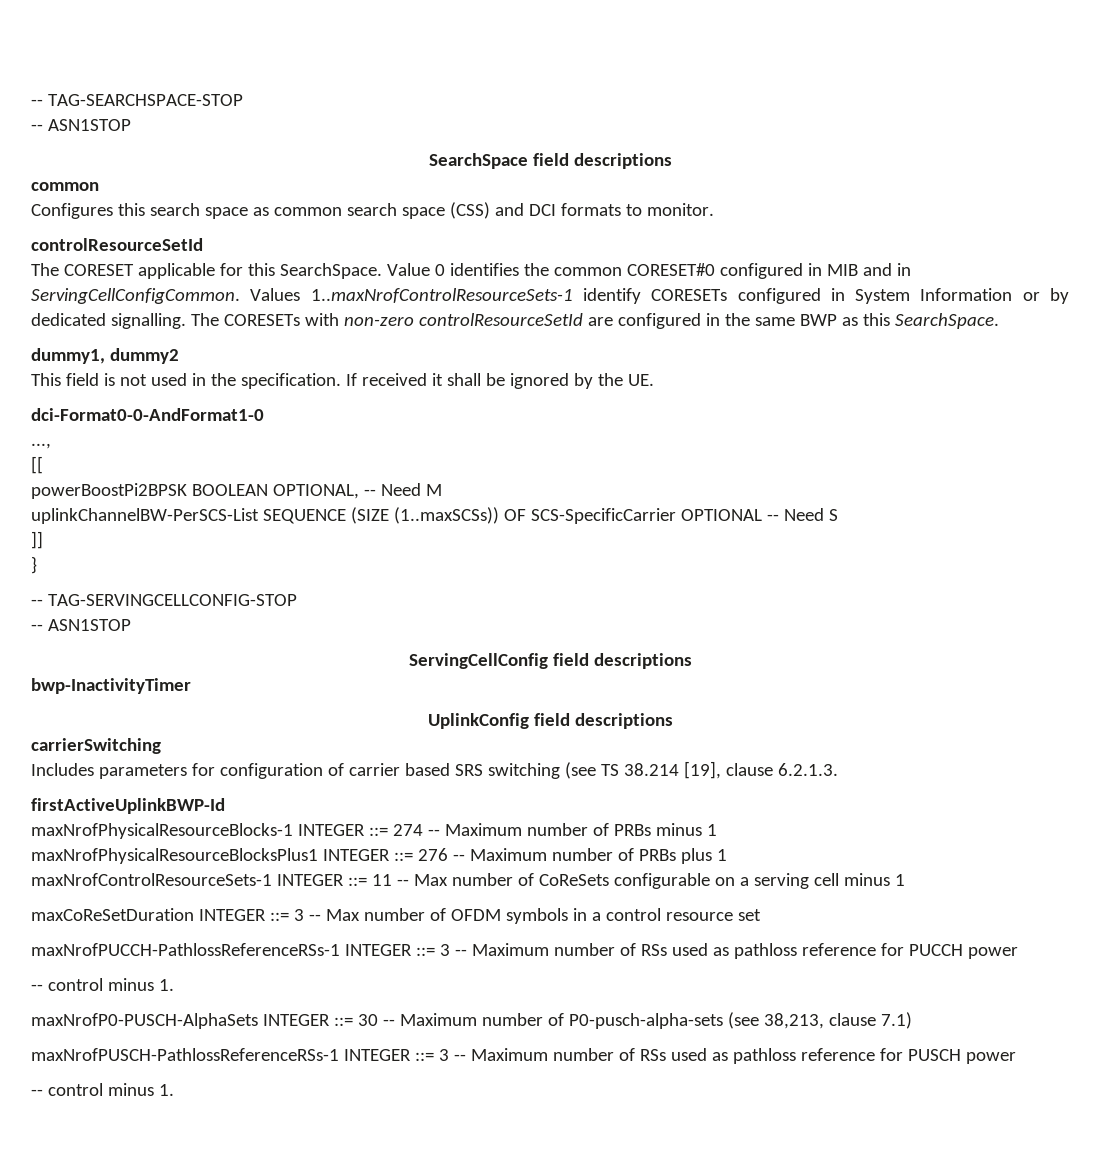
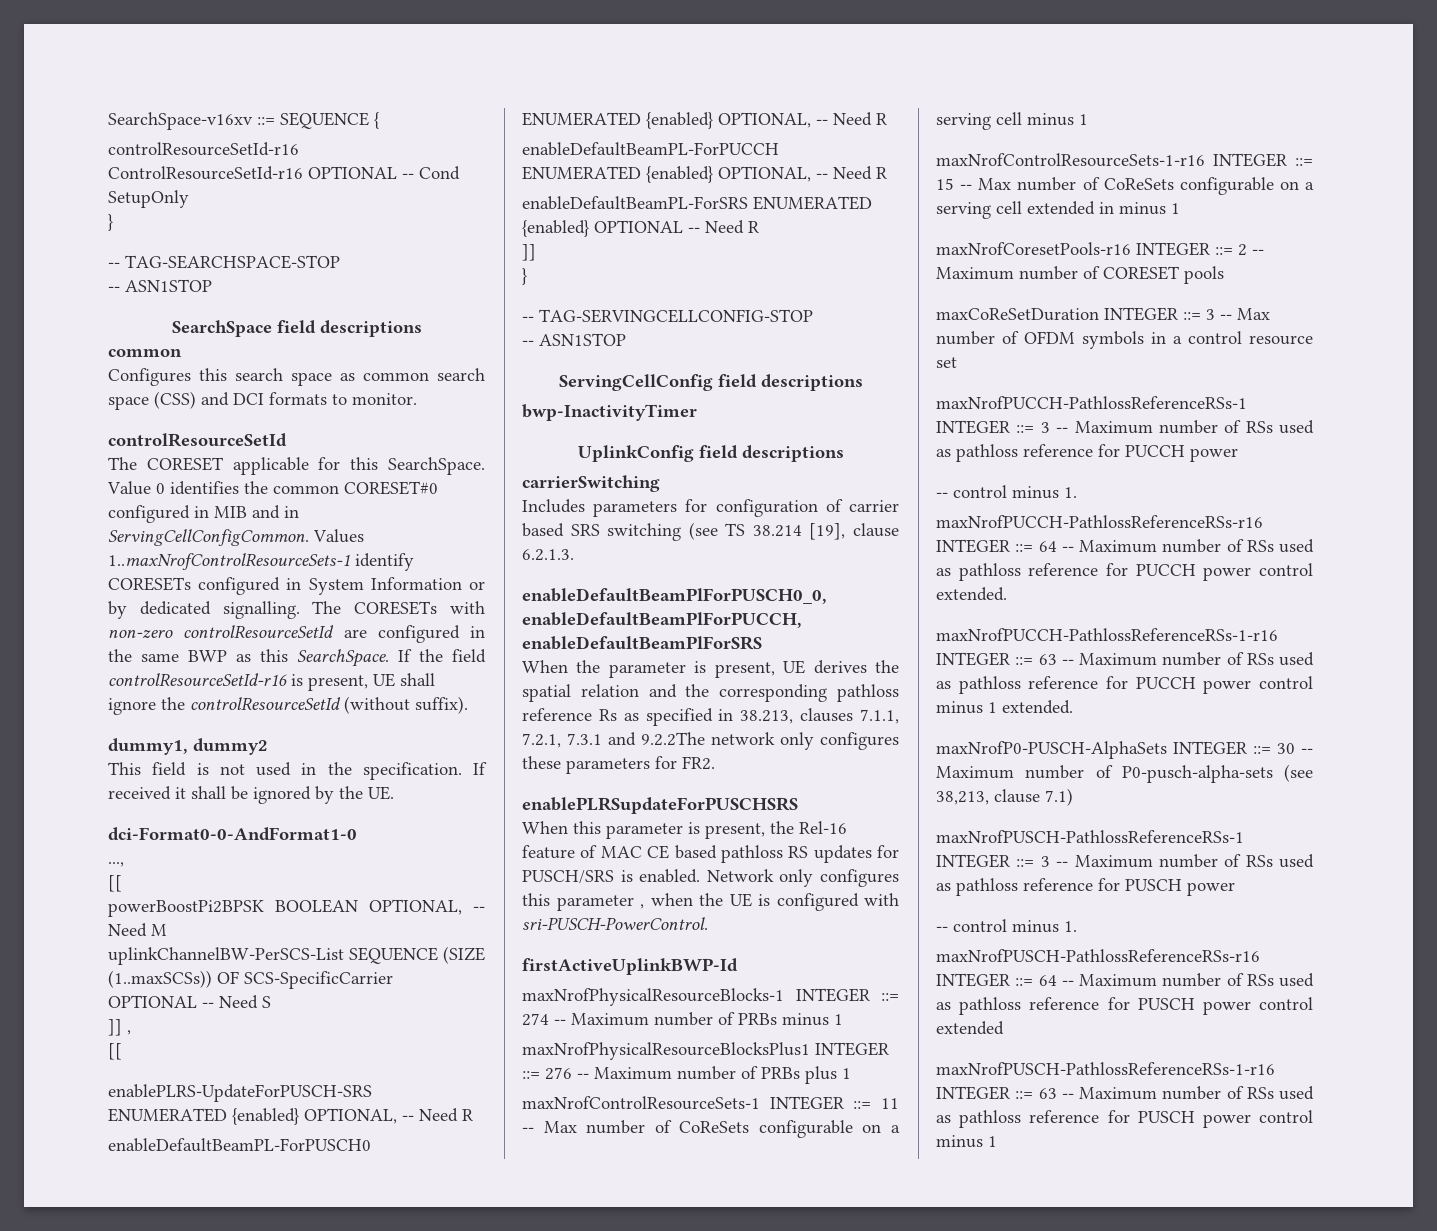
(31, 102) none -> [108,112,379,130] [108,142,299,156] [108,166,460,180] [108,190,189,208] [108,214,113,231] SearchSpace-v16xv ::= SEQUENCE { // controlResourceSetId-r16 ControlResourceSetId-r16 OPTIONAL -- Cond SetupOnly // } //
(999, 321) none -> [398,649,486,663] [108,673,435,691] [108,696,468,715] If the field controlResourceSetId-r16 is present, UE shall ignore the controlResourceSetId (without suffix).
(838, 515) none -> [108,1019,131,1036] [108,1043,122,1060] [108,1084,372,1102] [108,1108,473,1125] [108,1138,371,1152] [522,112,887,129] [522,142,779,156] [522,166,887,183] [522,196,872,210] [522,220,759,237] // ]] , // [[ // enablePLRS-UpdateForPUSCH-SRS ENUMERATED {enabled} OPTIONAL, -- Need R // enableDefaultBeamPL-ForPUSCH0 ENUMERATED {enabled} OPTIONAL, -- Need R // enableDefaultBeamPL-ForPUCCH ENUMERATED {enabled} OPTIONAL, -- Need R // enableDefaultBeamPL-ForSRS ENUMERATED {enabled} OPTIONAL -- Need R
(838, 769) none -> [522,588,827,604] [522,612,802,628] [522,636,762,650] [522,660,899,678] [522,684,899,702] [522,708,899,726] [522,732,899,750] [522,756,715,774] [522,797,798,814] [522,821,847,839] [522,845,899,863] [522,869,899,887] [522,893,899,911] [522,917,708,930] // enableDefaultBeamPlForPUSCH0_0, enableDefaultBeamPlForPUCCH, enableDefaultBeamPlForSRS // When the parameter is present, UE derives the spatial relation and the corresponding pathloss reference Rs as specified in 38.213, clauses 7.1.1, 7.2.1, 7.3.1 and 9.2.2The network only configures these parameters for FR2. // enablePLRSupdateForPUSCHSRS // When this parameter is present, the Rel-16 feature of MAC CE based pathloss RS updates for PUSCH/SRS is enabled. Network only configures this parameter , when the UE is configured with sri-PUSCH-PowerControl.
(905, 880) none -> [936,153,1313,167] [936,177,1314,195] [936,201,1180,219] [936,242,1264,256] [936,266,1224,284] // maxNrofControlResourceSets-1-r16 INTEGER ::= 15 -- Max number of CoReSets configurable on a serving cell extended in minus 1 // maxNrofCoresetPools-r16 INTEGER ::= 2 -- Maximum number of CORESET pools
(174, 985) none -> [936,515,1263,528] [936,539,1314,553] [936,563,1313,581] [936,587,1007,601] [936,628,1278,641] [936,652,1314,666] [936,676,1313,694] [936,700,1073,714] // maxNrofPUCCH-PathlossReferenceRSs-r16 INTEGER ::= 64 -- Maximum number of RSs used as pathloss reference for PUCCH power control extended. // maxNrofPUCCH-PathlossReferenceRSs-1-r16 INTEGER ::= 63 -- Maximum number of RSs used as pathloss reference for PUCCH power control minus 1 extended.
(174, 1090) none -> [936,949,1260,962] [936,973,1314,987] [936,997,1313,1015] [936,1021,1004,1035] [936,1062,1275,1075] [936,1086,1314,1100] [936,1110,1313,1128] [936,1135,997,1148] // maxNrofPUSCH-PathlossReferenceRSs-r16 INTEGER ::= 64 -- Maximum number of RSs used as pathloss reference for PUSCH power control extended // maxNrofPUSCH-PathlossReferenceRSs-1-r16 INTEGER ::= 63 -- Maximum number of RSs used as pathloss reference for PUSCH power control minus 1

